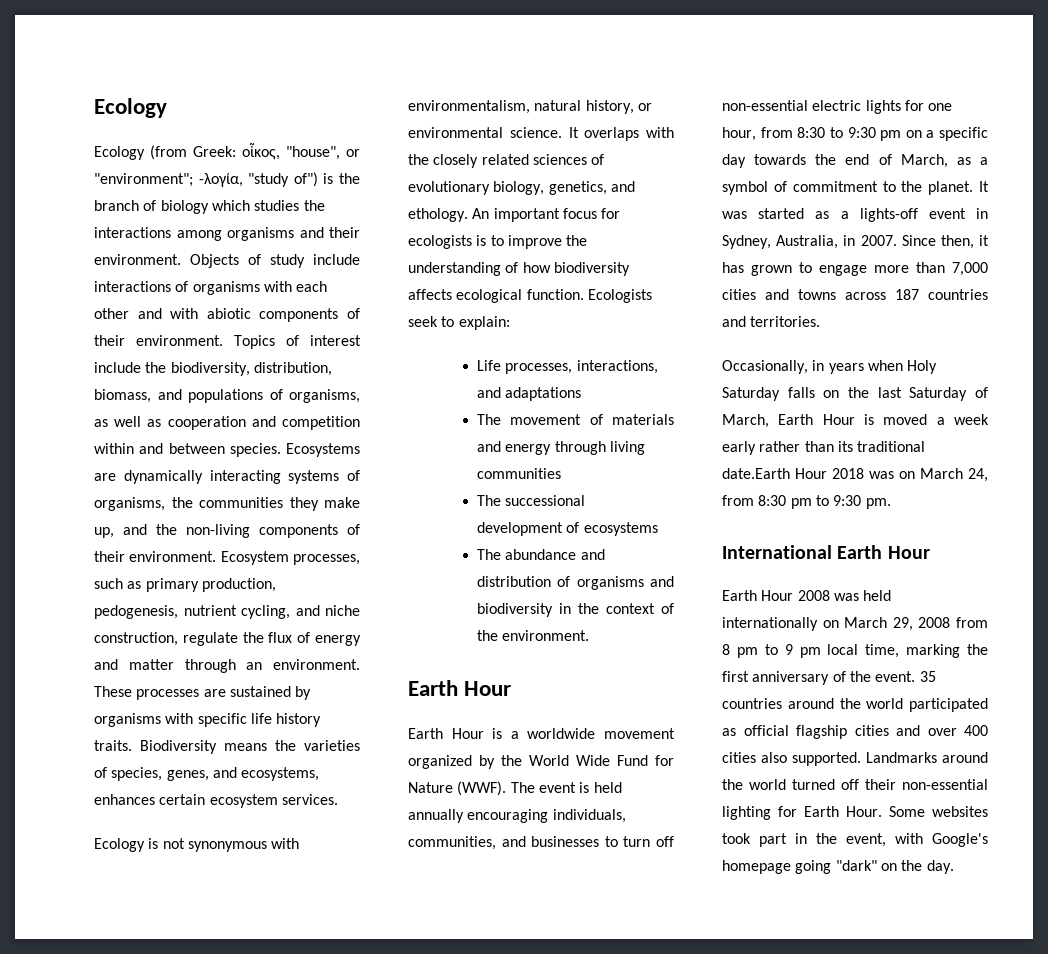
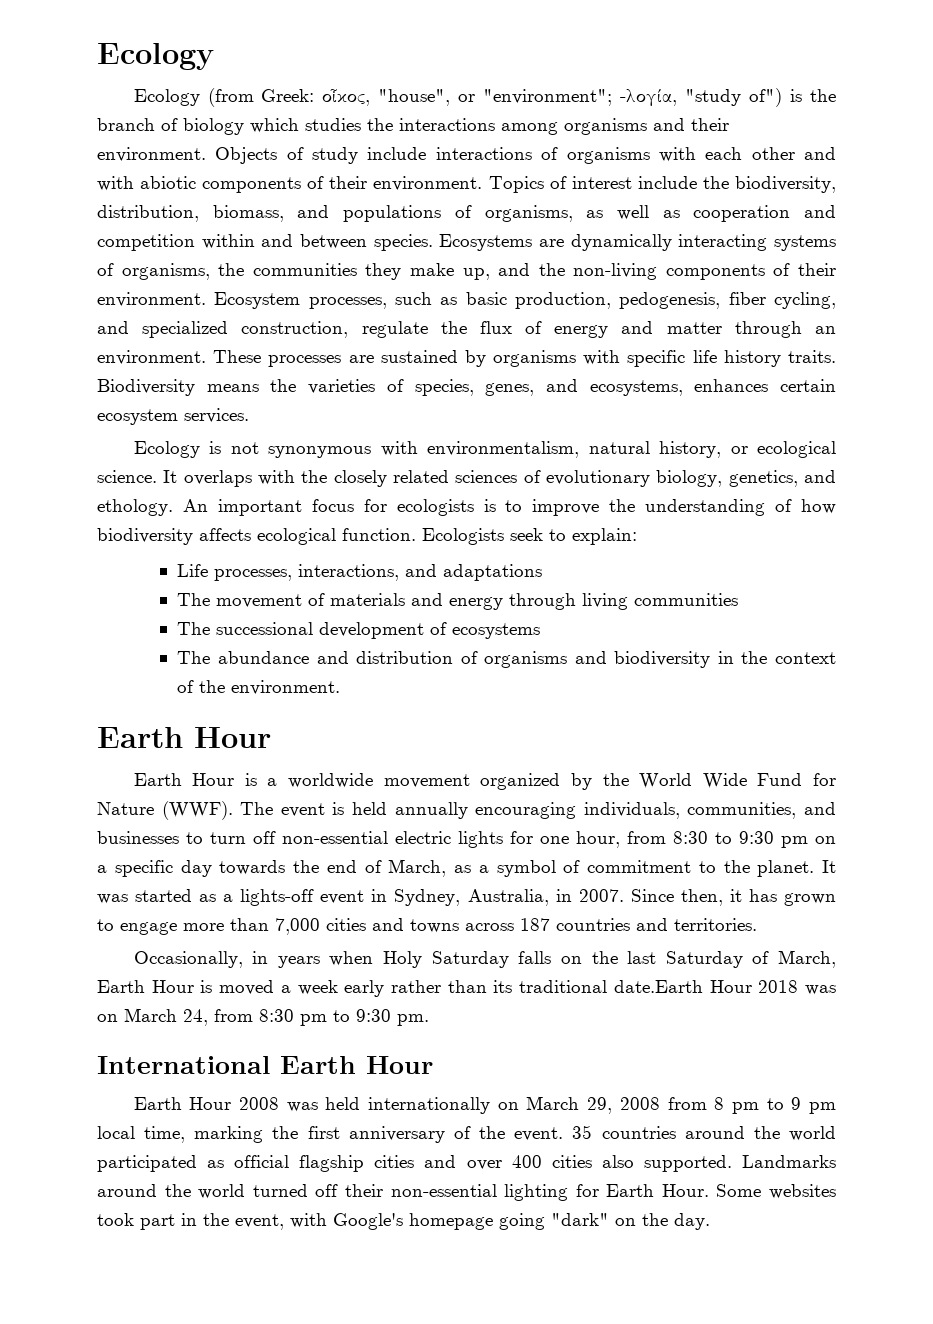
[145,578,199,592] primary -> [465,292,507,305] basic
[183,605,237,616] nutrient -> [728,292,766,305] fiber
[325,605,360,616] niche -> [142,321,229,338] specialized
[408,127,503,138] environmental -> [757,441,836,458] ecological

